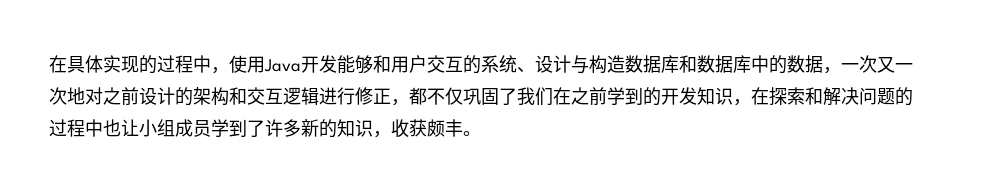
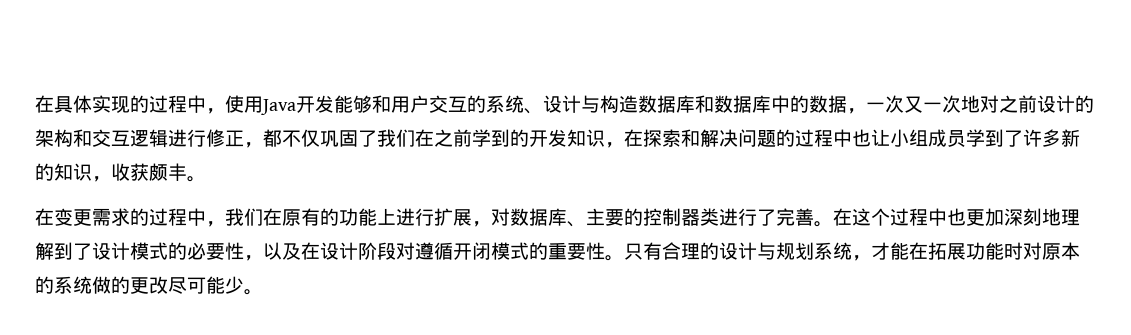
(481, 133) none -> [35,208,1080,227] [35,242,1080,261] [35,276,263,295] // 在变更需求的过程中，我们在原有的功能上进行扩展，对数据库、主要的控制器类进行了完善。在这个过程中也更加深刻地理解到了设计模式的必要性，以及在设计阶段对遵循开闭模式的重要性。只有合理的设计与规划系统，才能在拓展功能时对原本的系统做的更改尽可能少。

